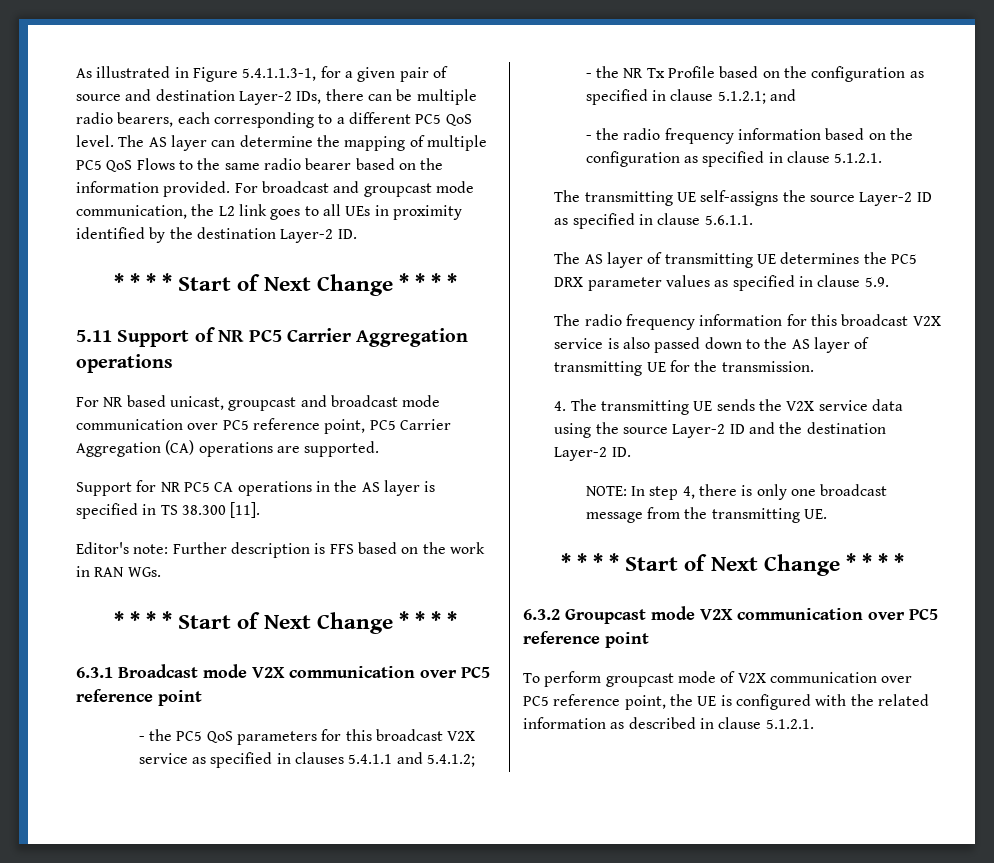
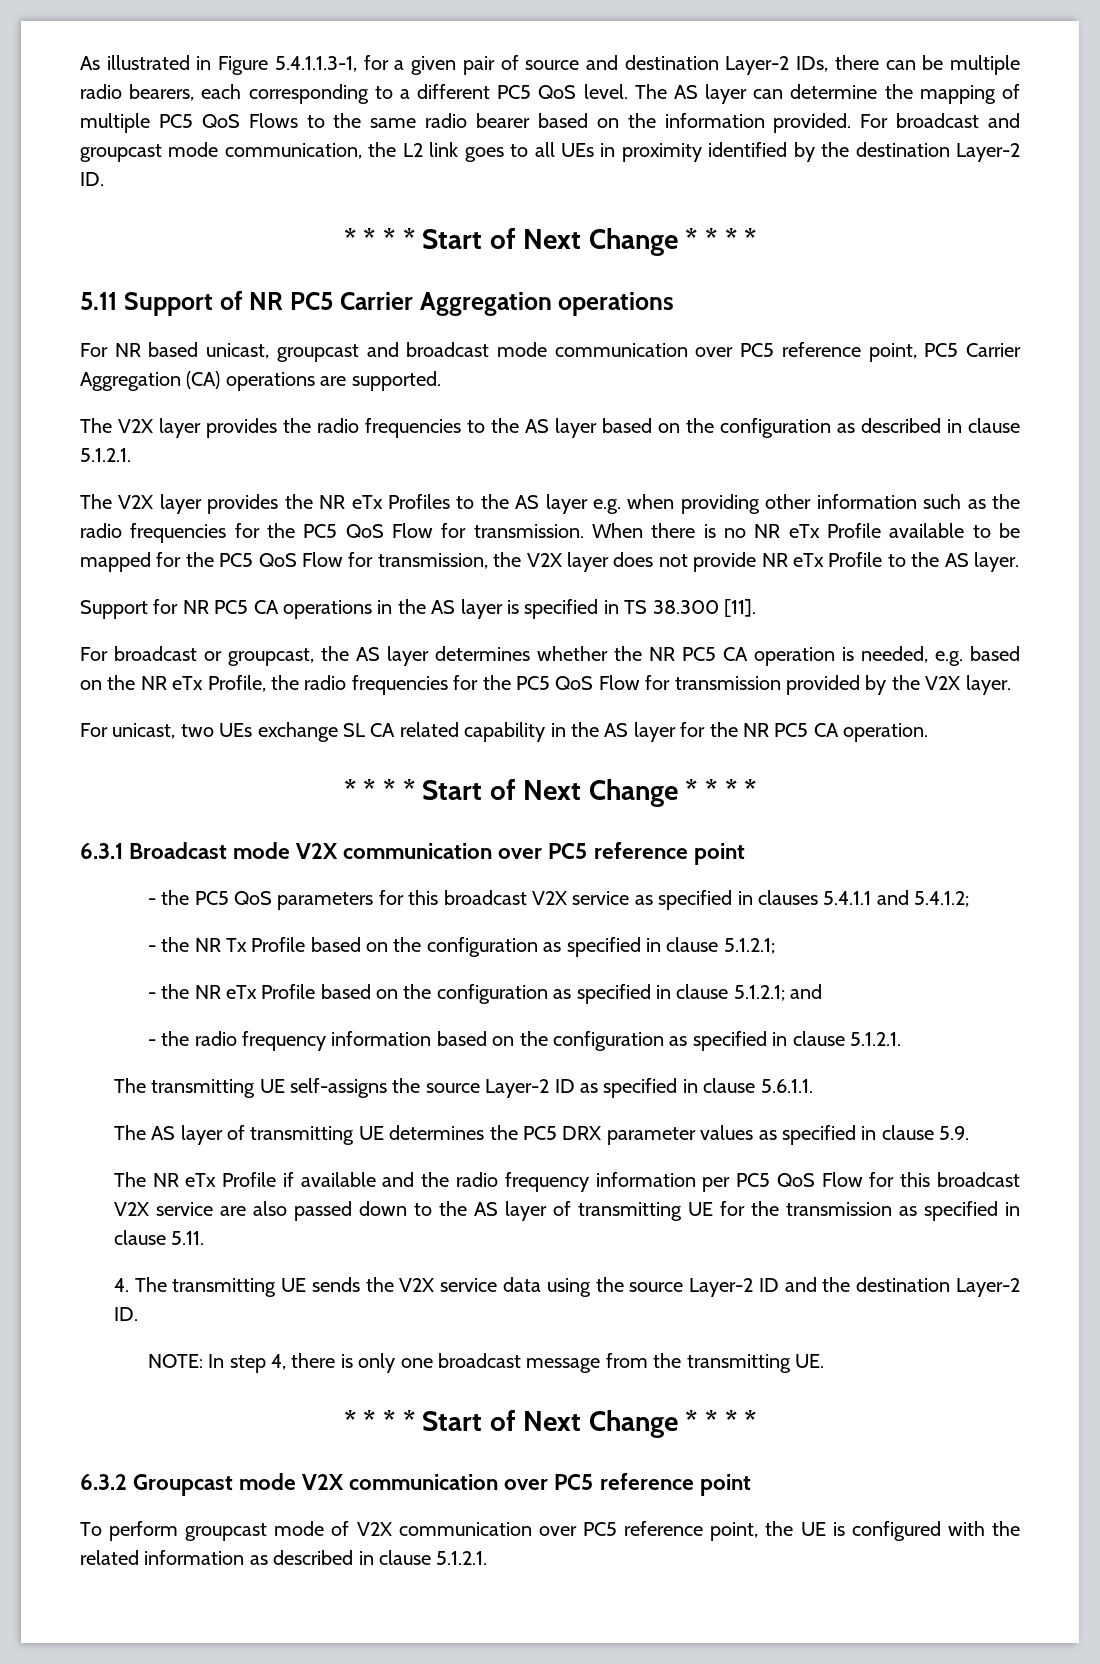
(380, 449) none -> [80,418,1020,438] [80,448,131,462] [80,494,1020,514] [80,523,1021,543] [80,552,1019,572] // The V2X layer provides the radio frequencies to the AS layer based on the configuration as described in clause 5.1.2.1. // The V2X layer provides the NR eTx Profiles to the AS layer e.g. when providing other information such as the radio frequencies for the PC5 QoS Flow for transmission. When there is no NR eTx Profile available to be mapped for the PC5 QoS Flow for transmission, the V2X layer does not provide NR eTx Profile to the AS layer.
[76,542,485,558] [76,566,161,577] Editor's note: Further description is FFS based on the work in RAN WGs. -> [80,646,1021,666] [80,675,1011,695] [80,722,929,742] For broadcast or groupcast, the AS layer determines whether the NR PC5 CA operation is needed, e.g. based on the NR eTx Profile, the radio frequencies for the PC5 QoS Flow for transmission provided by the V2X layer. // For unicast, two UEs exchange SL CA related capability in the AS layer for the NR PC5 CA operation.
(766, 97) none -> [147,984,785,1004] // - the NR eTx Profile based on the configuration as specified in clause 5.1.2.1;
[584,314,941,330] [554,338,619,349] radio frequency information for this broadcast V2X service is -> [152,1172,1020,1192] [113,1202,246,1216] NR eTx Profile if available and the radio frequency information per PC5 QoS Flow for this broadcast V2X service are
[721,361,814,372] transmission. -> [785,1201,1020,1221] [113,1230,205,1245] transmission as specified in clause 5.11.

